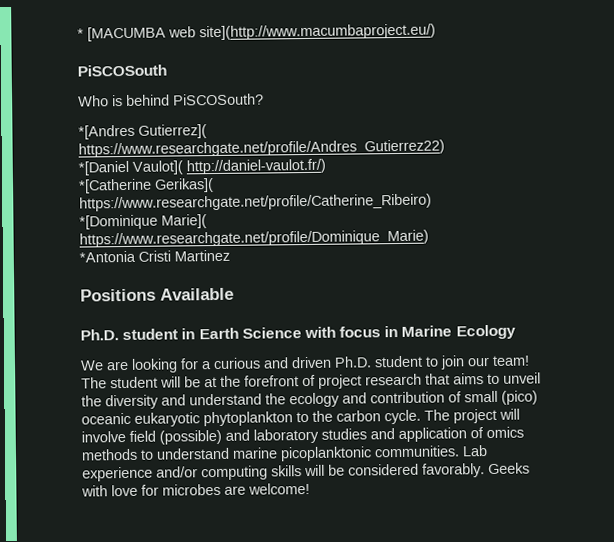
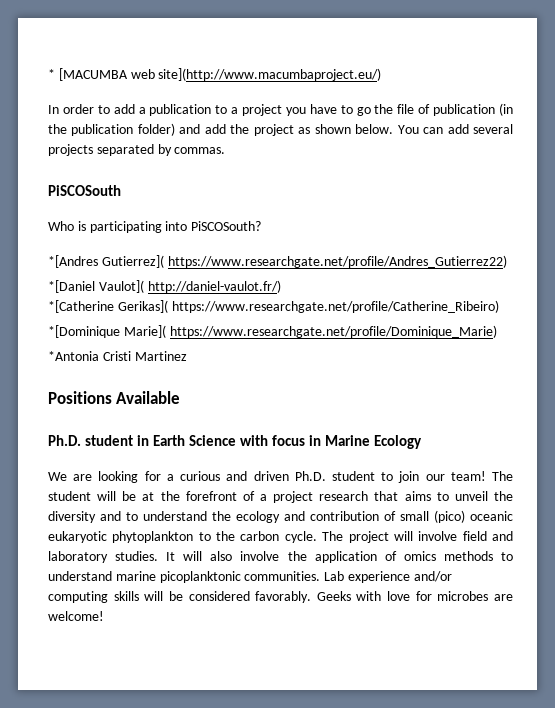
(436, 32) none -> [48,103,513,116] [48,123,513,136] [48,144,226,156] // In order to add a publication to a project you have to go the file of publication (in the publication folder) and add the project as shown below. You can add several projects separated by commas.
[126,94,170,106] behind -> [89,221,188,233] participating into
(316, 380) none -> [260,494,267,501] a
(186, 400) none -> [126,512,138,521] to
[159,429,222,445] (possible) -> (487, 536) none
[321,428,395,440] studies and -> [115,551,307,561] studies. It will also involve the

